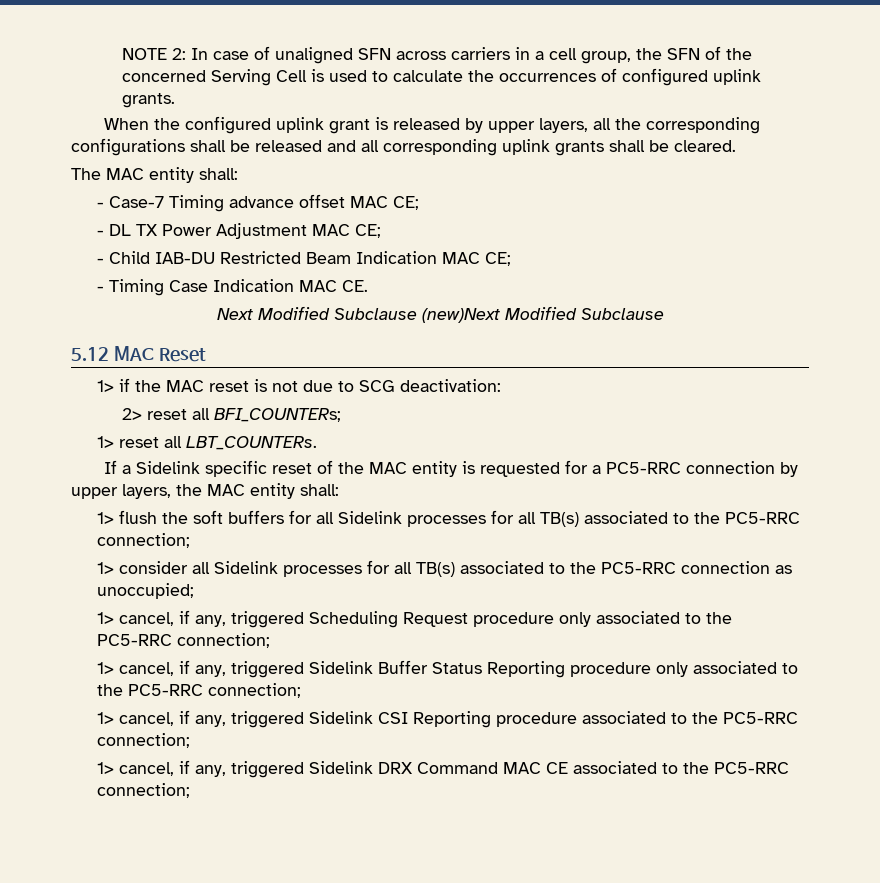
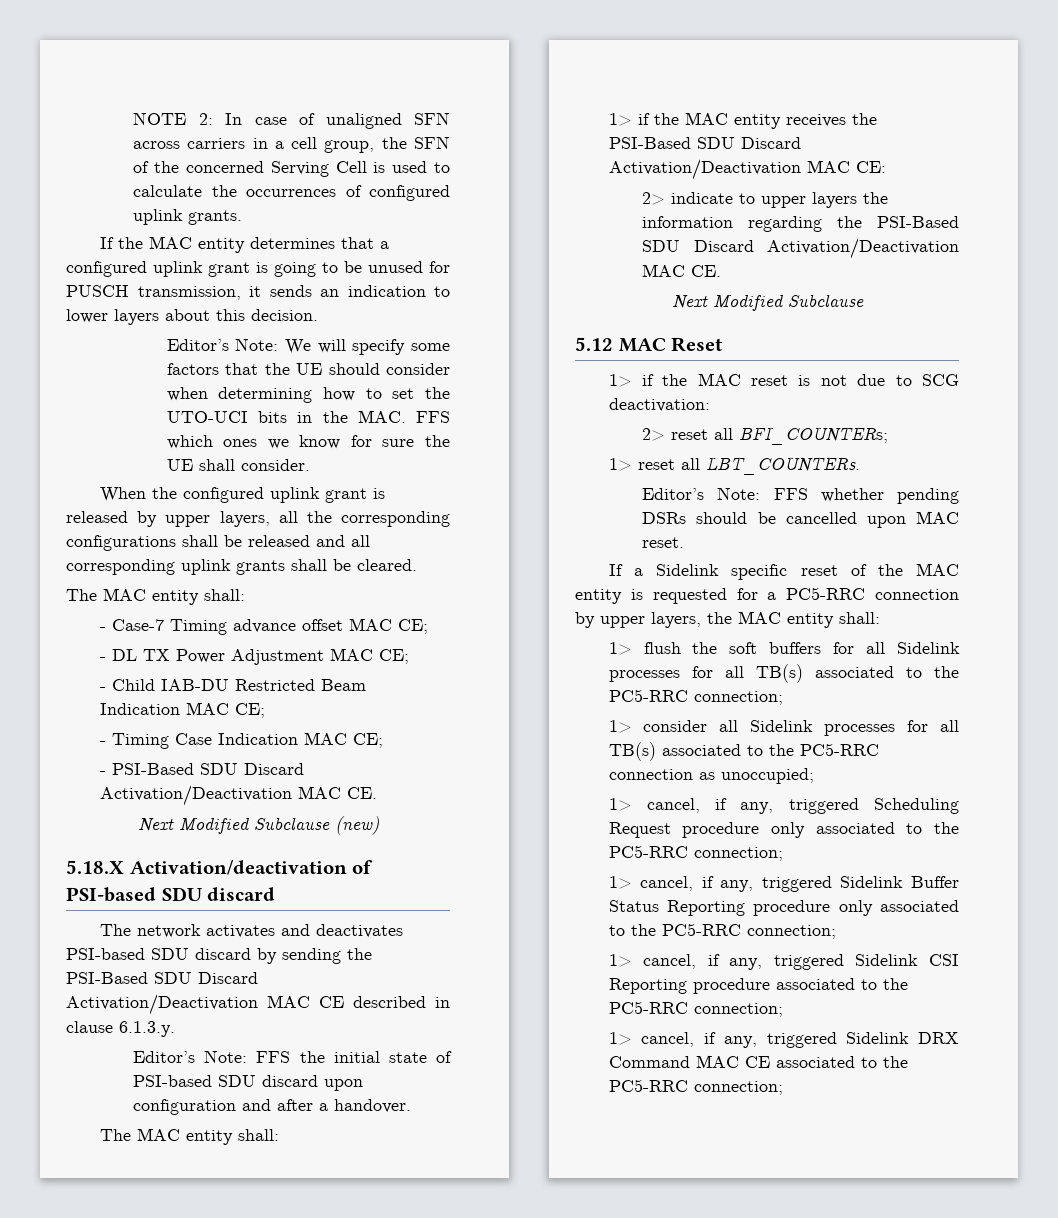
(176, 100) none -> [99,236,389,253] [66,261,450,277] [66,285,450,300] [66,309,318,325] [166,338,450,355] [166,363,450,375] [166,387,451,403] [166,410,450,423] [166,435,450,449] [166,459,310,471] // If the MAC entity determines that a configured uplink grant is going to be unused for PUSCH transmission, it sends an indication to lower layers about this decision. // Editor’s Note: We will specify some factors that the UE should consider when determining how to set the UTO-UCI bits in the MAC. FFS which ones we know for sure the UE shall consider.
[341,280,368,292] [216,306,500,323] CE. // Next Modified Subclause (new)Next -> [352,733,383,748] [99,763,304,775] [99,785,377,806] [137,816,379,835] [66,860,374,875] [66,887,276,902] [99,924,403,938] [66,948,372,964] [66,972,258,984] [66,994,450,1015] [66,1021,175,1037] [133,1050,452,1063] [133,1075,364,1091] [133,1099,412,1115] [99,1128,279,1145] [608,112,877,129] [608,137,801,149] [608,159,886,180] [642,192,889,208] [642,216,959,232] [642,238,959,259] [642,264,722,277] [671,295,708,309] CE; // - PSI-Based SDU Discard Activation/Deactivation MAC CE. // Next Modified Subclause (new) // 5.18.X Activation/deactivation of PSI-based SDU discard // The network activates and deactivates PSI-based SDU discard by sending the PSI-Based SDU Discard Activation/Deactivation MAC CE described in clause 6.1.3.y. // Editor’s Note: FFS the initial state of PSI-based SDU discard upon configuration and after a handover. // The MAC entity shall: // 1> if the MAC entity receives the PSI-Based SDU Discard Activation/Deactivation MAC CE: // 2> indicate to upper layers the information regarding the PSI-Based SDU Discard Activation/Deactivation MAC CE. // Next
(317, 443) none -> [642,487,959,504] [642,511,959,528] [642,537,685,548] // Editor’s Note: FFS whether pending DSRs should be cancelled upon MAC reset.

